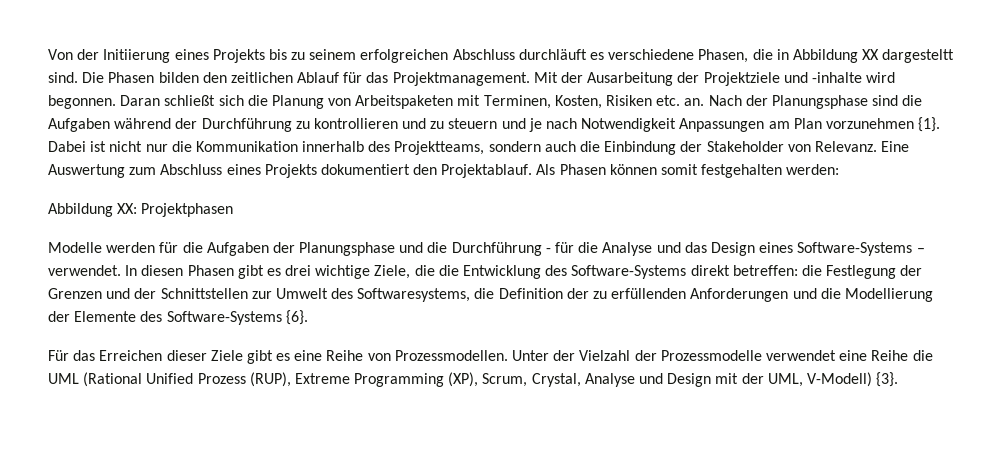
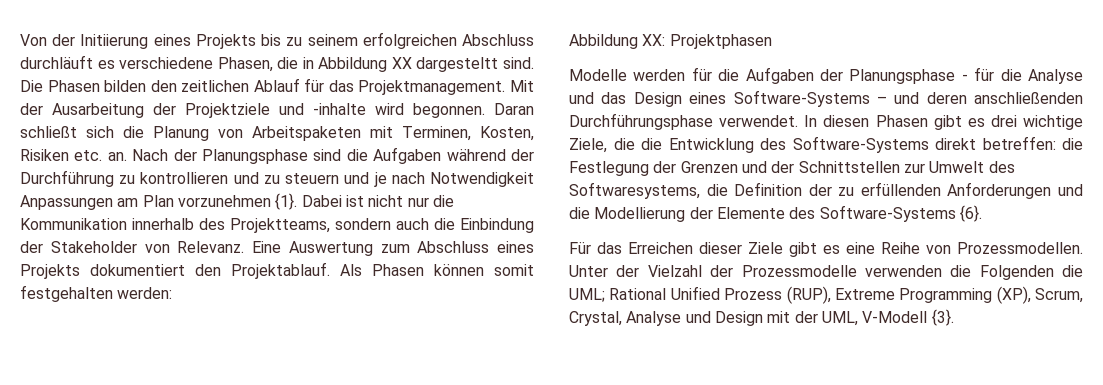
[399,242,542,256] und die Durchführung -> (956, 76) none
(925, 250) none -> [894,92,1083,104] [569,113,713,130] und deren anschließenden Durchführungsphase
[765,350,933,361] [48,372,143,387] verwendet eine Reihe die UML (Rational -> [864,265,1083,280] [569,288,667,302] verwenden die Folgenden die UML; Rational
[806,372,872,387] V-Modell) -> [862,311,928,323] V-Modell

